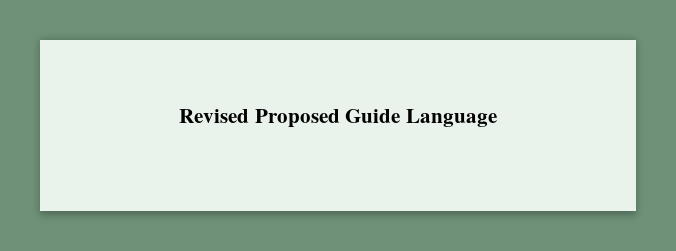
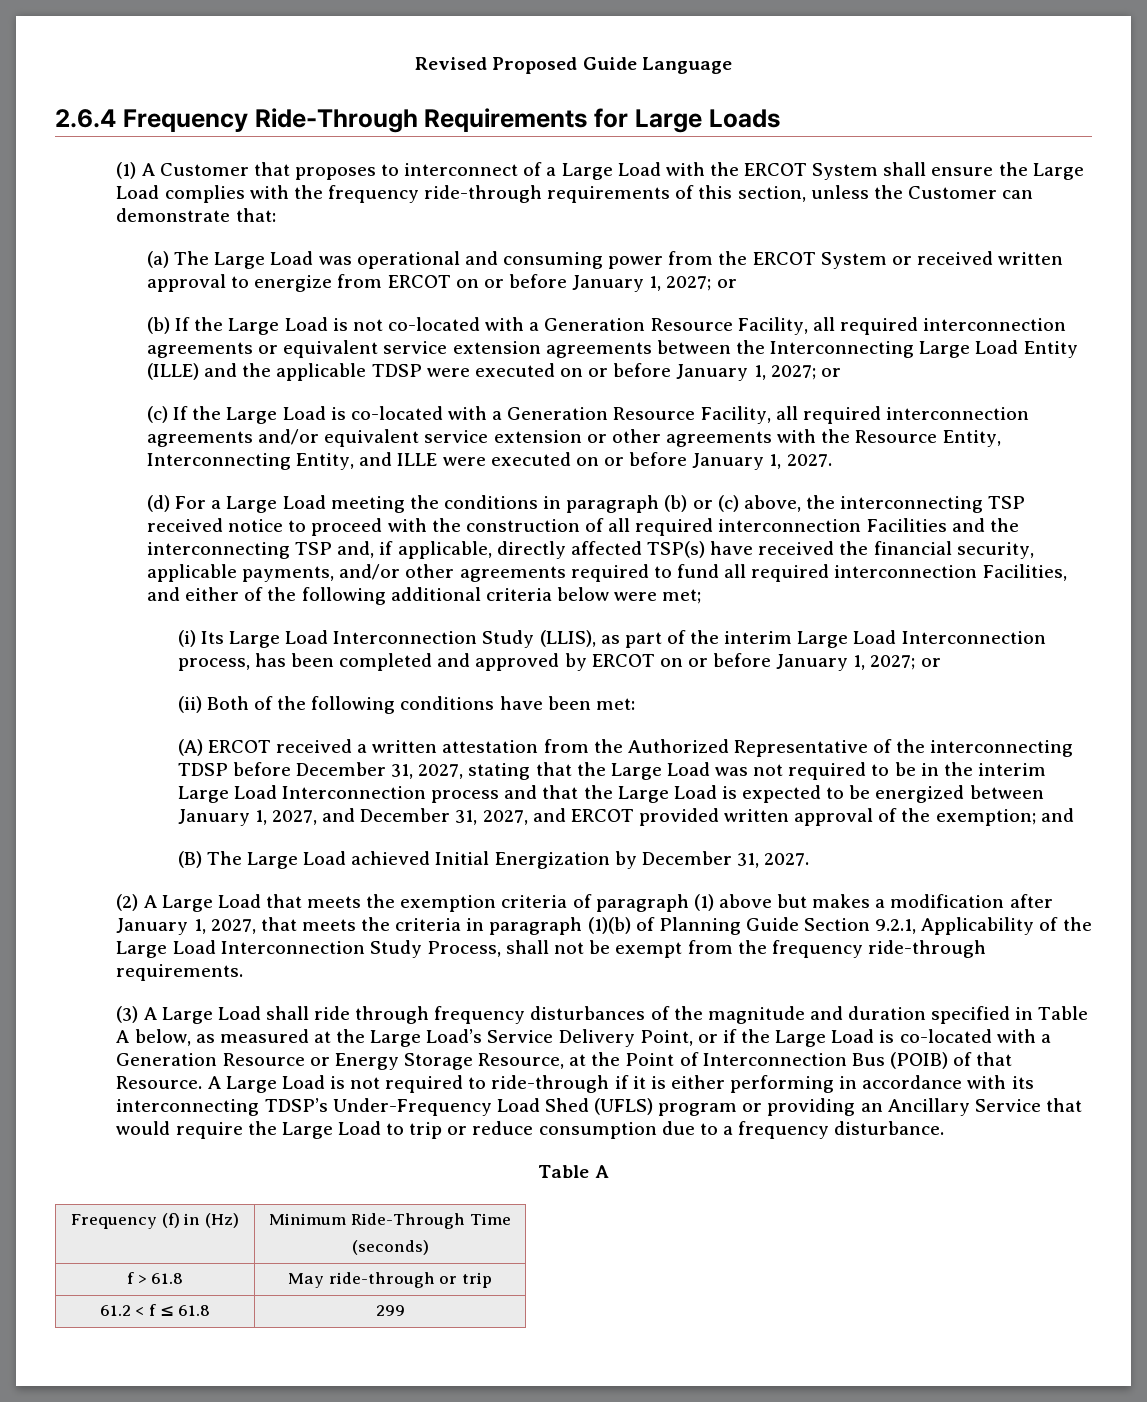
(498, 118) none -> [55,108,780,133] [116,162,1084,180] [116,185,1034,203] [116,208,276,222] [147,251,1064,269] [147,274,737,292] [147,317,1067,335] [147,340,1078,358] [147,363,841,381] [147,406,1029,424] [147,429,1001,447] [147,452,832,470] [147,495,1026,513] [147,518,1019,536] [147,541,1034,559] [147,564,1067,582] [147,587,702,605] [177,630,1046,648] [177,653,941,671] [177,696,635,714] [177,739,1074,757] [177,762,1046,780] [177,785,1044,803] [177,808,1074,826] [177,851,810,869] [116,894,1053,912] [116,917,1092,935] [116,940,986,958] [116,964,244,981] [116,1006,1089,1024] [116,1029,1051,1047] [116,1052,1013,1070] [116,1075,1034,1093] [116,1098,1082,1116] [116,1121,945,1139] [538,1165,609,1178] [71,1213,239,1229] [269,1213,511,1229] [351,1240,429,1255] [126,1272,184,1284] [288,1272,492,1288] [99,1304,211,1316] [375,1305,405,1316] // 2.6.4 Frequency Ride-Through Requirements for Large Loads // (1) A Customer that proposes to interconnect of a Large Load with the ERCOT System shall ensure the Large Load complies with the frequency ride-through requirements of this section, unless the Customer can demonstrate that: // (a) The Large Load was operational and consuming power from the ERCOT System or received written approval to energize from ERCOT on or before January 1, 2027; or // (b) If the Large Load is not co-located with a Generation Resource Facility, all required interconnection agreements or equivalent service extension agreements between the Interconnecting Large Load Entity (ILLE) and the applicable TDSP were executed on or before January 1, 2027; or // (c) If the Large Load is co-located with a Generation Resource Facility, all required interconnection agreements and/or equivalent service extension or other agreements with the Resource Entity, Interconnecting Entity, and ILLE were executed on or before January 1, 2027. // (d) For a Large Load meeting the conditions in paragraph (b) or (c) above, the interconnecting TSP received notice to proceed with the construction of all required interconnection Facilities and the interconnecting TSP and, if applicable, directly affected TSP(s) have received the financial security, applicable payments, and/or other agreements required to fund all required interconnection Facilities, and either of the following additional criteria below were met; // (i) Its Large Load Interconnection Study (LLIS), as part of the interim Large Load Interconnection process, has been completed and approved by ERCOT on or before January 1, 2027; or // (ii) Both of the following conditions have been met: // (A) ERCOT received a written attestation from the Authorized Representative of the interconnecting TDSP before December 31, 2027, stating that the Large Load was not required to be in the interim Large Load Interconnection process and that the Large Load is expected to be energized between January 1, 2027, and December 31, 2027, and ERCOT provided written approval of the exemption; and // (B) The Large Load achieved Initial Energization by December 31, 2027. // (2) A Large Load that meets the exemption criteria of paragraph (1) above but makes a modification after January 1, 2027, that meets the criteria in paragraph (1)(b) of Planning Guide Section 9.2.1, Applicability of the Large Load Interconnection Study Process, shall not be exempt from the frequency ride-through requirements. // (3) A Large Load shall ride through frequency disturbances of the magnitude and duration specified in Table A below, as measured at the Large Load’s Service Delivery Point, or if the Large Load is co-located with a Generation Resource or Energy Storage Resource, at the Point of Interconnection Bus (POIB) of that Resource. A Large Load is not required to ride-through if it is either performing in accordance with its interconnecting TDSP’s Under-Frequency Load Shed (UFLS) program or providing an Ancillary Service that would require the Large Load to trip or reduce consumption due to a frequency disturbance. // Table A // Frequency (f) in (Hz) | Minimum Ride-Through Time // (seconds) // f > 61.8 | May ride-through or trip // 61.2 < f ≤ 61.8 | 299

